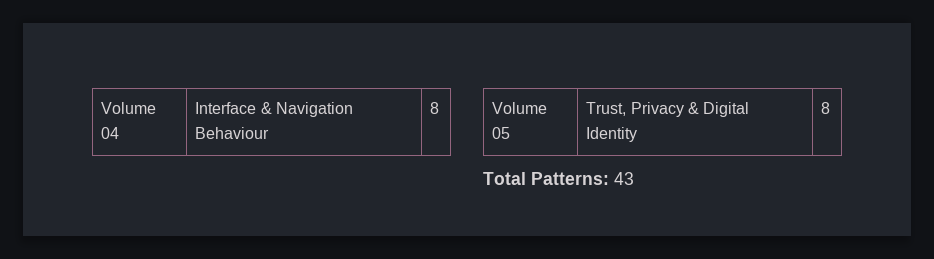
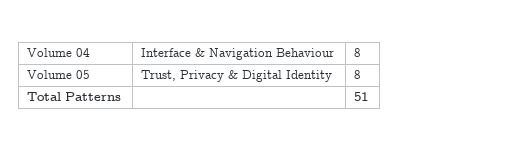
[483,172,634,185] // Total Patterns: 43 -> [27,92,122,101] [354,92,369,101] // Total Patterns | | 51

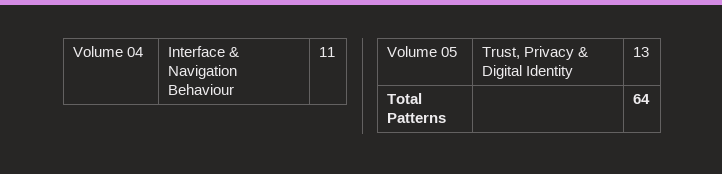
[354,48,362,57] 8 -> [318,47,335,57] 11
[354,70,362,79] 8 -> [632,47,649,57] 13
[354,92,369,101] 51 -> [632,94,650,104] 64

